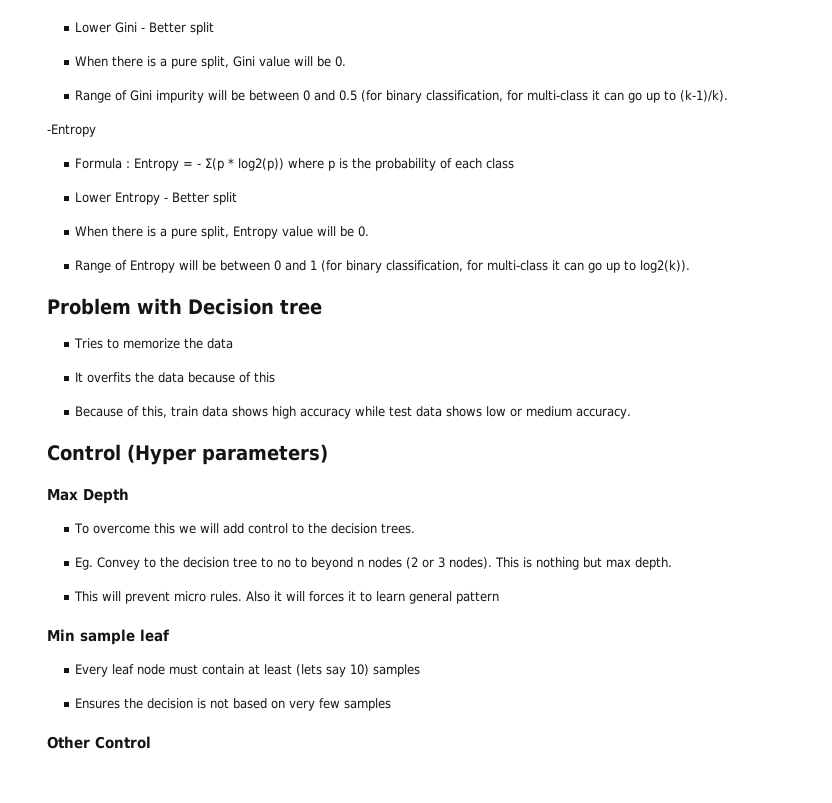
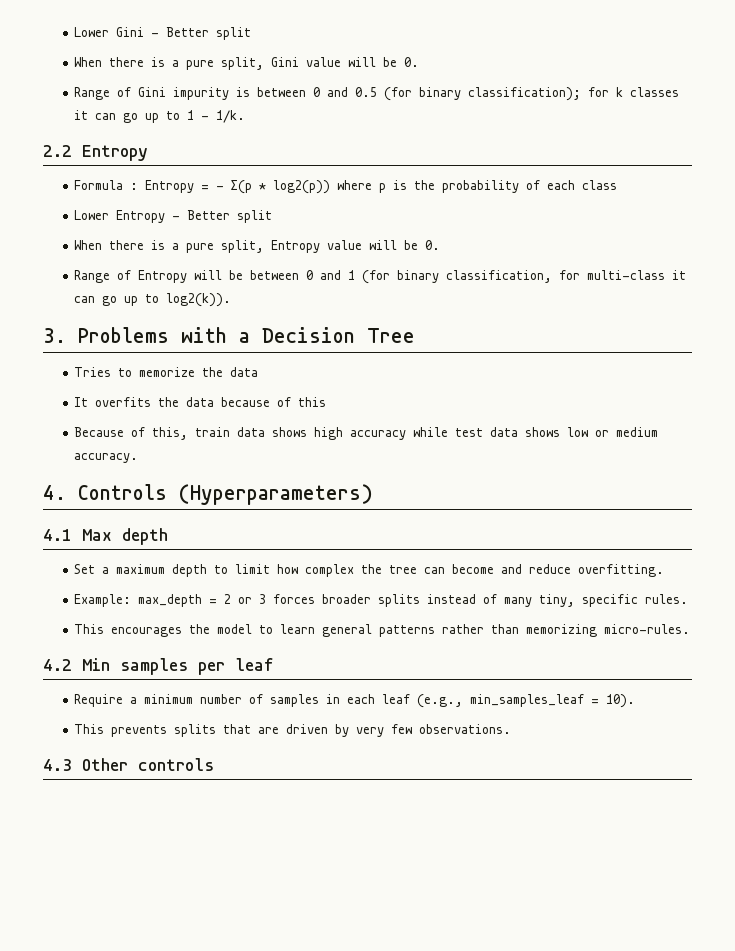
[208,90,246,101] will be -> [236,87,251,97] is
[426,90,729,103] [47,124,96,137] classification, for multi-class it can go up to (k-1)/k). // -Entropy -> [468,87,680,101] [74,110,246,123] [43,145,148,161] classification); for k classes it can go up to 1 - 1/k. // 2.2 Entropy
[47,298,322,315] Problem with Decision tree -> [43,327,415,343] 3. Problems with a Decision Tree
[47,444,328,465] [47,488,129,504] [74,523,416,534] [75,557,673,570] [74,591,500,604] [47,629,169,645] [75,664,421,677] [75,698,392,711] [47,736,151,749] Control (Hyper parameters) // Max Depth // To overcome this we will add control to the decision trees. // Eg. Convey to the decision tree to no to beyond n nodes (2 or 3 nodes). This is nothing but max depth. // This will prevent micro rules. Also it will forces it to learn general pattern // Min sample leaf // Every leaf node must contain at least (lets say 10) samples // Ensures the decision is not based on very few samples // Other Control -> [43,484,373,505] [43,528,168,545] [74,564,665,577] [74,594,689,607] [74,624,691,637] [43,658,274,675] [74,694,636,708] [74,724,512,737] [43,758,214,771] 4. Controls (Hyperparameters) // 4.1 Max depth // Set a maximum depth to limit how complex the tree can become and reduce overfitting. // Example: max_depth = 2 or 3 forces broader splits instead of many tiny, specific rules. // This encourages the model to learn general patterns rather than memorizing micro-rules. // 4.2 Min samples per leaf // Require a minimum number of samples in each leaf (e.g., min_samples_leaf = 10). // This prevents splits that are driven by very few observations. // 4.3 Other controls

